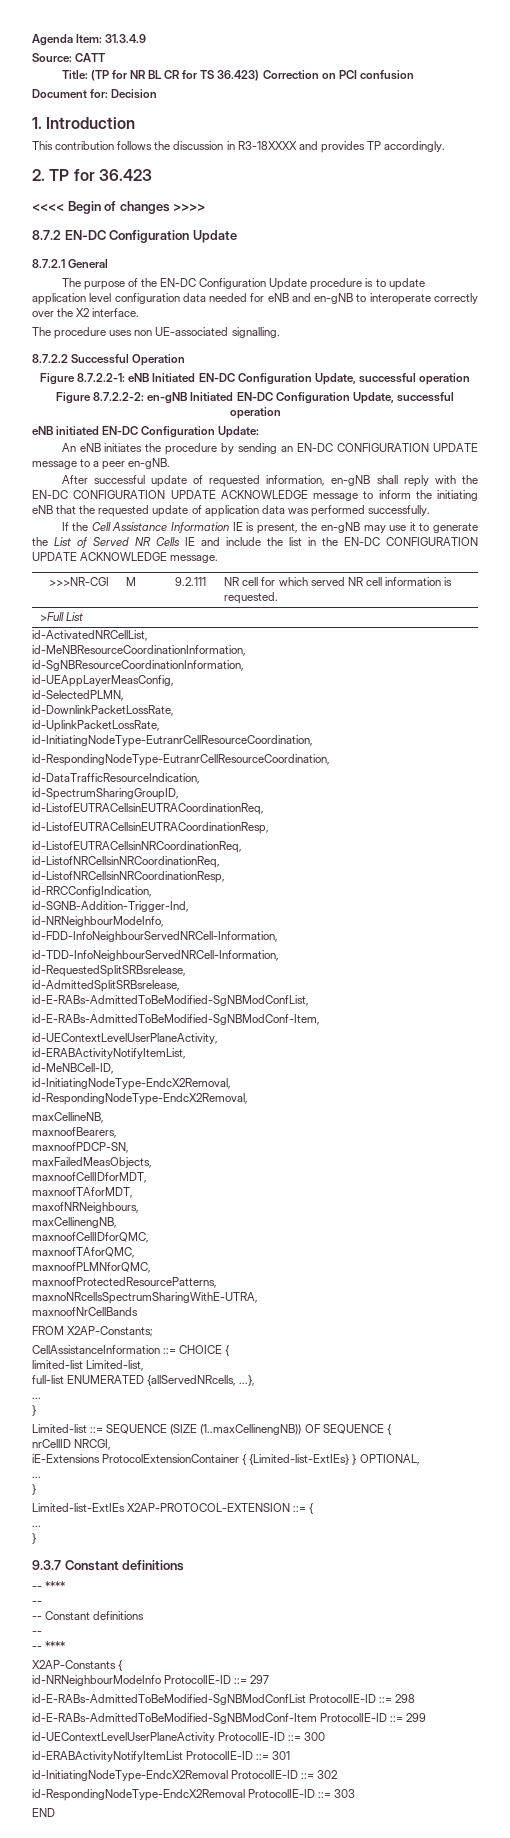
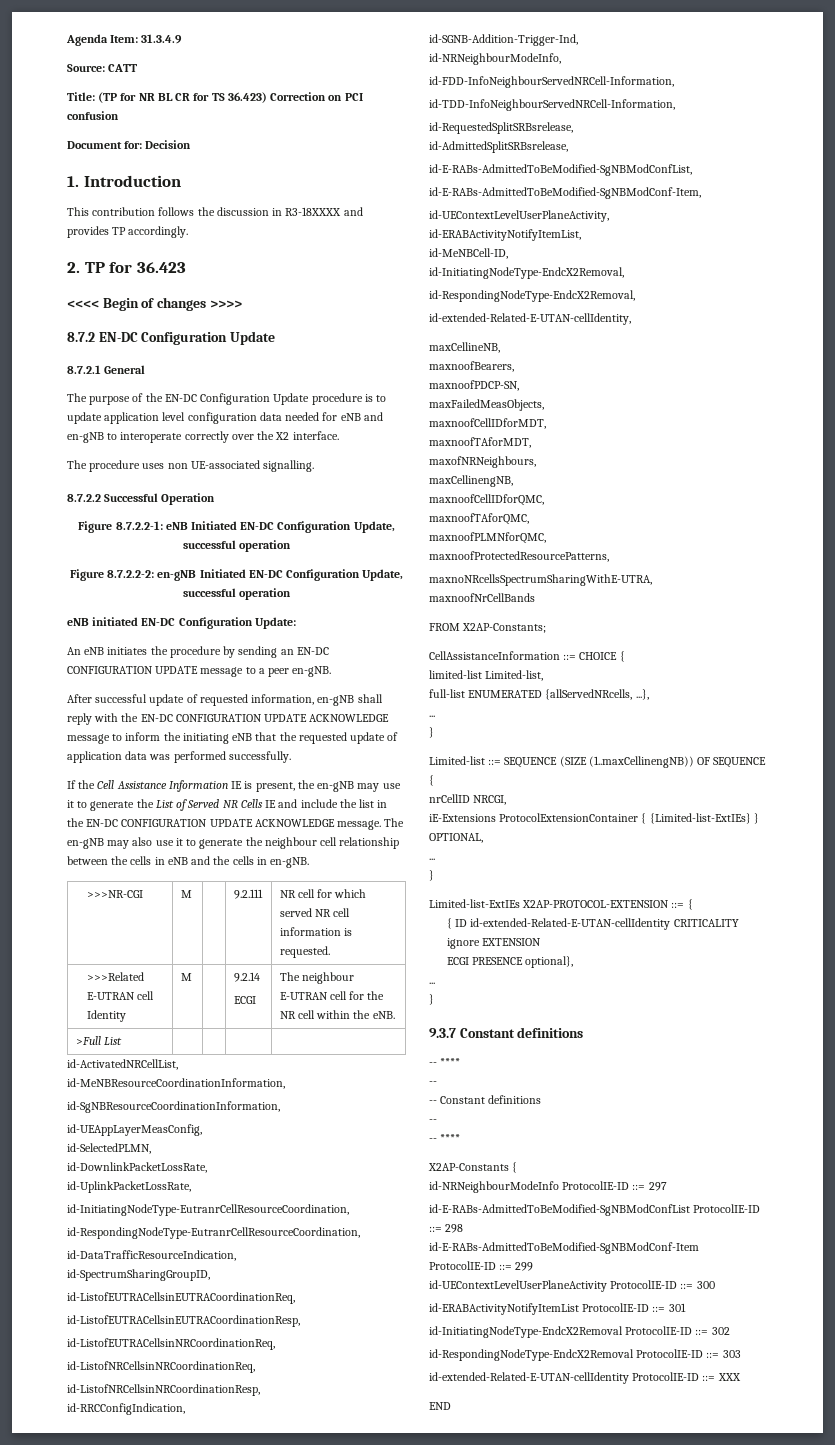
(219, 559) none -> [384,818,405,827] [67,837,400,849] [67,856,310,868] The en-gNB may also use it to generate the neighbour cell relationship between the cells in eNB and the cells in en-gNB.
(279, 598) none -> [86,972,144,981] [86,991,154,1000] [86,1010,126,1022] [180,973,192,981] [233,972,260,982] [233,996,256,1004] [279,972,354,984] [279,991,385,1000] [279,1010,395,1019] // >>>Related E-UTRAN cell Identity | M | | 9.2.14 // ECGI | The neighbour E-UTRAN cell for the NR cell within the eNB.
(248, 1099) none -> [429,313,631,325] // id-extended-Related-E-UTAN-cellIdentity,
(314, 1508) none -> [447,918,739,930] [447,938,542,949] [447,956,574,968] // { ID id-extended-Related-E-UTAN-cellIdentity CRITICALITY ignore EXTENSION // ECGI PRESENCE optional},
(356, 1793) none -> [429,1372,741,1384] // id-extended-Related-E-UTAN-cellIdentity ProtocolIE-ID ::= XXX

